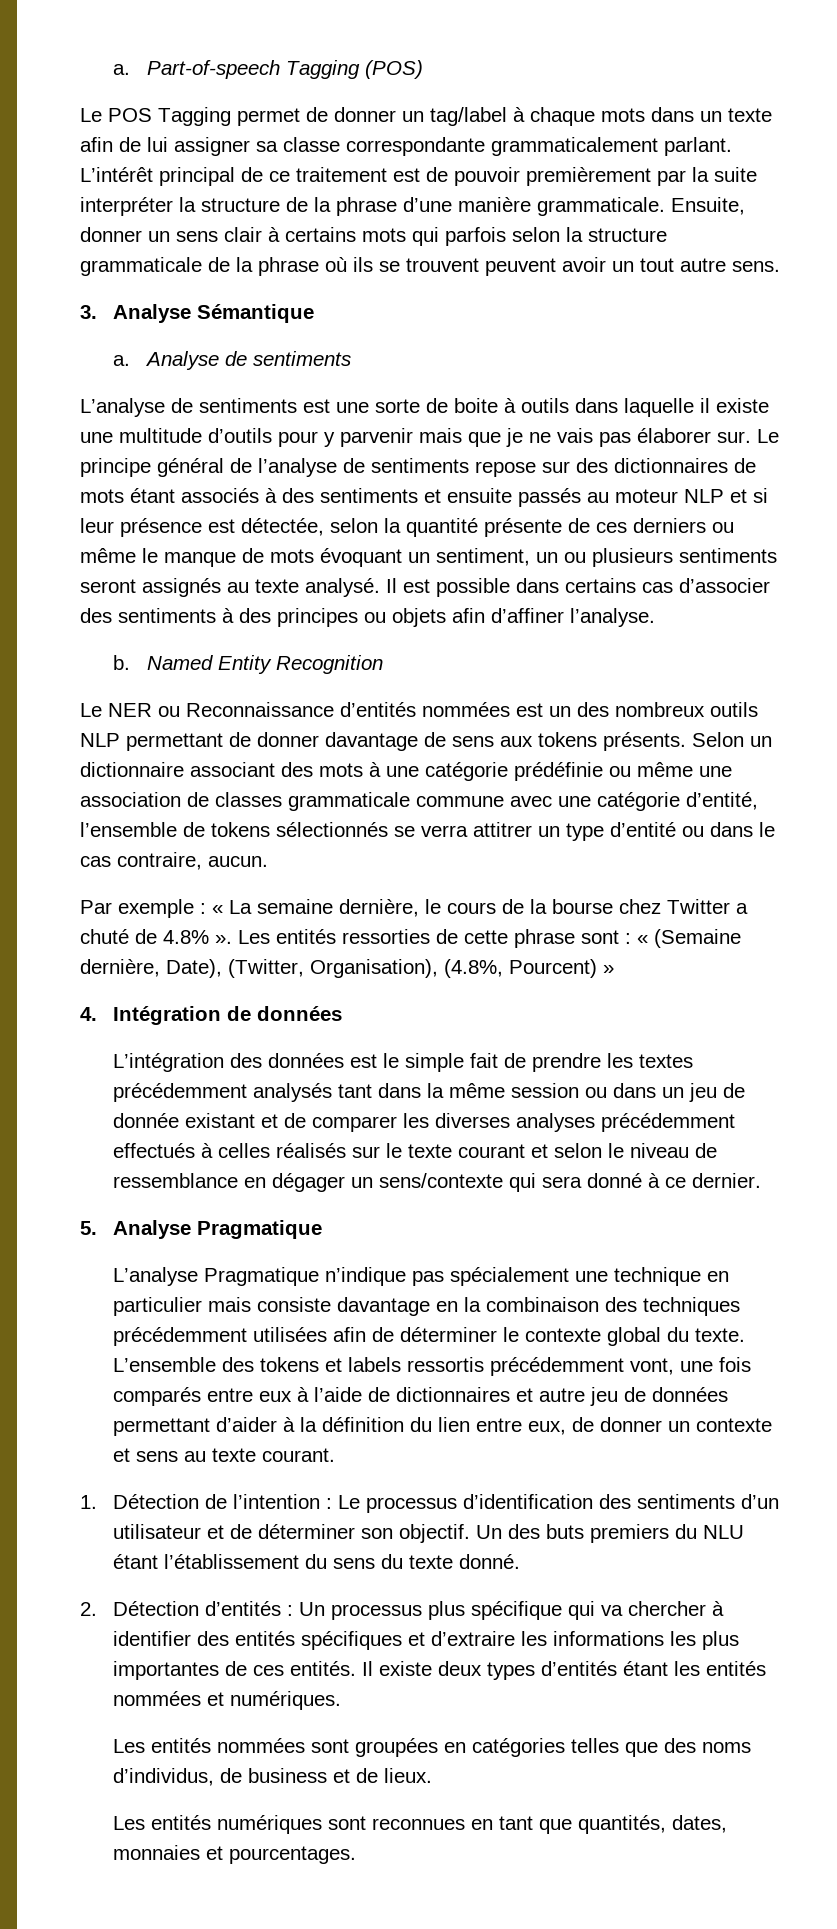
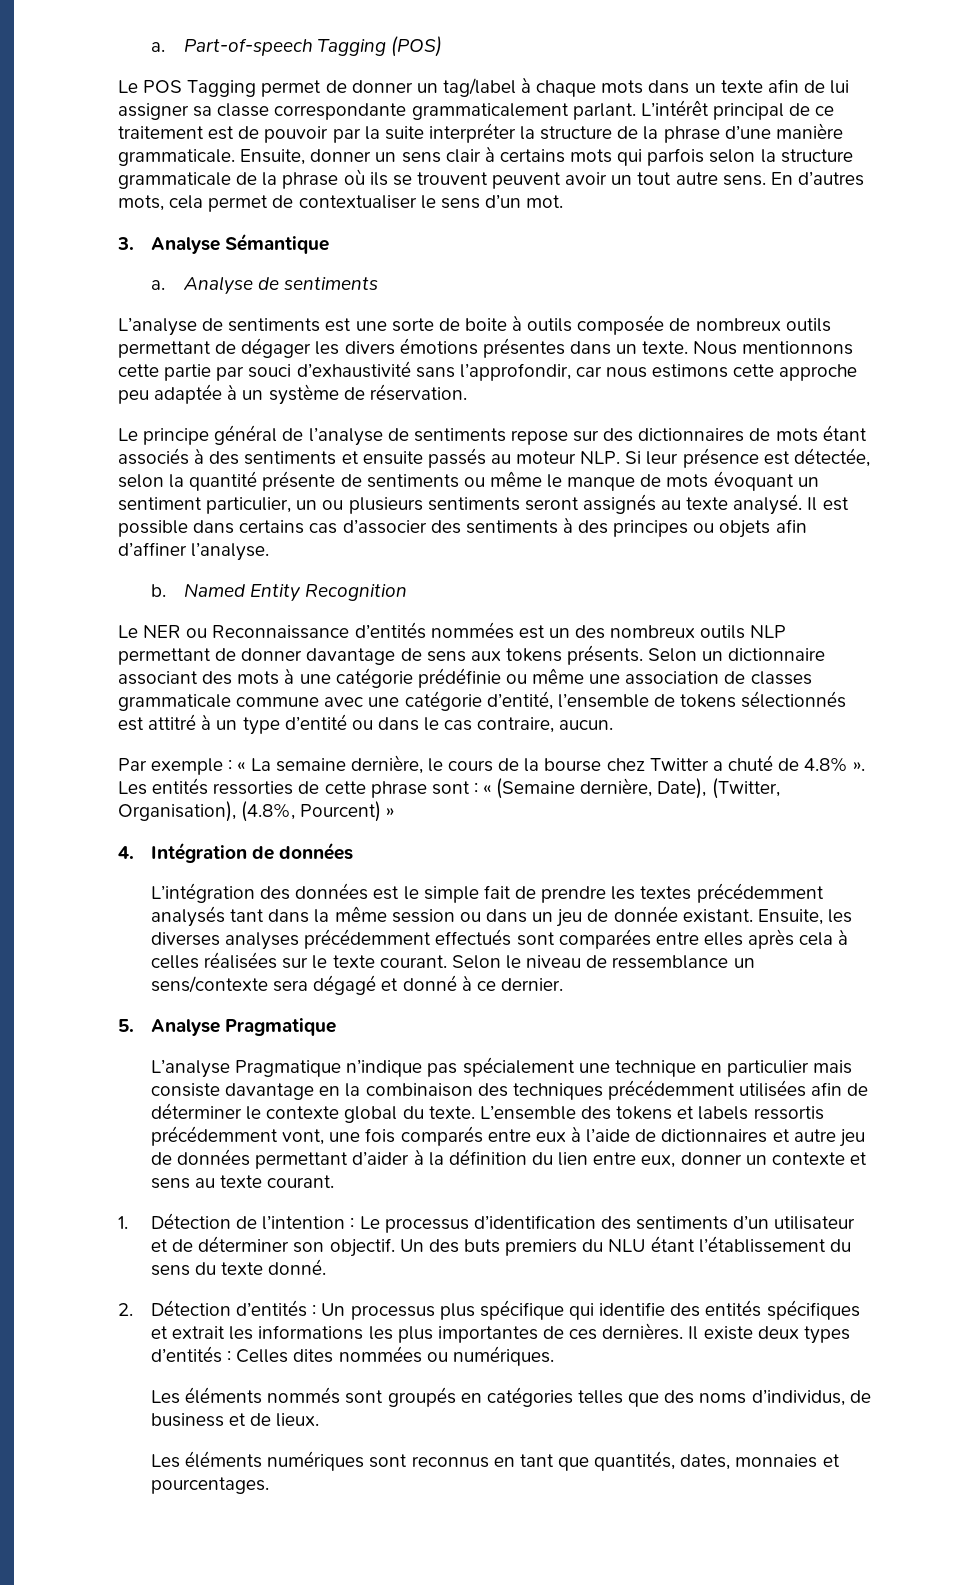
[525,167,651,186] premièrement -> (329, 134) none
(780, 266) none -> [770,171,864,186] [118,194,564,212] En d’autres mots, cela permet de contextualiser le sens d’un mot.
[574,398,769,417] [79,428,751,447] dans laquelle il existe une multitude d’outils pour y parvenir mais que je ne vais pas élaborer sur. -> [577,315,831,335] [118,338,854,358] [118,361,858,381] [118,384,467,405] composée de nombreux outils permettant de dégager les divers émotions présentes dans un texte. Nous mentionnons cette partie par souci d’exhaustivité sans l’approfondir, car nous estimons cette approche peu adaptée à un système de réservation. //
[683,488,768,503] NLP et si -> [580,451,642,464] NLP. Si
[595,518,706,533] ces derniers -> [366,474,459,488] sentiments
[435,548,530,566] sentiment, -> [118,497,292,514] sentiment particulier,
[393,822,532,837] se verra attitrer -> [118,714,212,731] est attitré à
[185,1113,398,1132] existant et de comparer -> [682,909,823,925] existant. Ensuite,
(196, 1150) none -> [516,929,834,949] sont comparées entre elles après cela
[276,1143,347,1158] réalisés -> [204,952,278,969] réalisées
[458,1143,603,1158] courant et selon -> [379,955,501,969] courant. Selon
[244,1173,583,1192] en dégager un sens/contexte qui sera -> [733,958,755,968] [151,975,399,995] un sens/contexte sera dégagé et
[572,1417,595,1432] de -> (676, 1161) none
[601,1601,725,1616] [113,1631,192,1646] va chercher à identifier -> [599,1302,666,1316] identifie
[431,1631,516,1646] d’extraire -> [172,1326,226,1339] extrait
[290,1661,357,1676] entités. -> [602,1323,684,1340] dernières.
[623,1661,767,1676] [113,1691,342,1710] [113,1738,439,1757] étant les entités nommées et numériques. // Les entités nommées sont groupées -> [227,1346,554,1366] [151,1387,456,1407] : Celles dites nommées ou numériques. // Les éléments nommés sont groupés
[151,1815,212,1830] entités -> [185,1451,263,1468] éléments
[372,1818,466,1830] reconnues -> [411,1456,489,1468] reconnus

